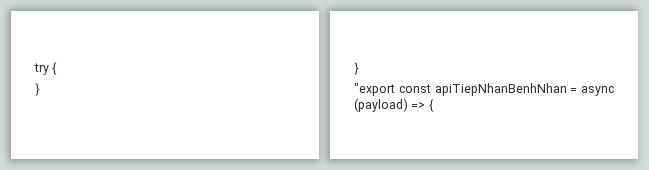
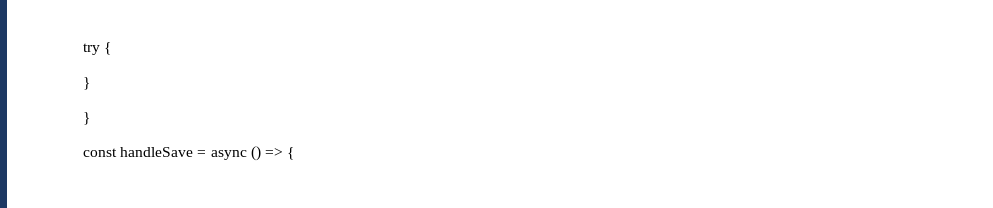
[354,83,567,96] "export const apiTiepNhanBenhNhan -> [83,147,194,157] const handleSave
[354,98,408,112] (payload) -> [250,146,261,161] ()

